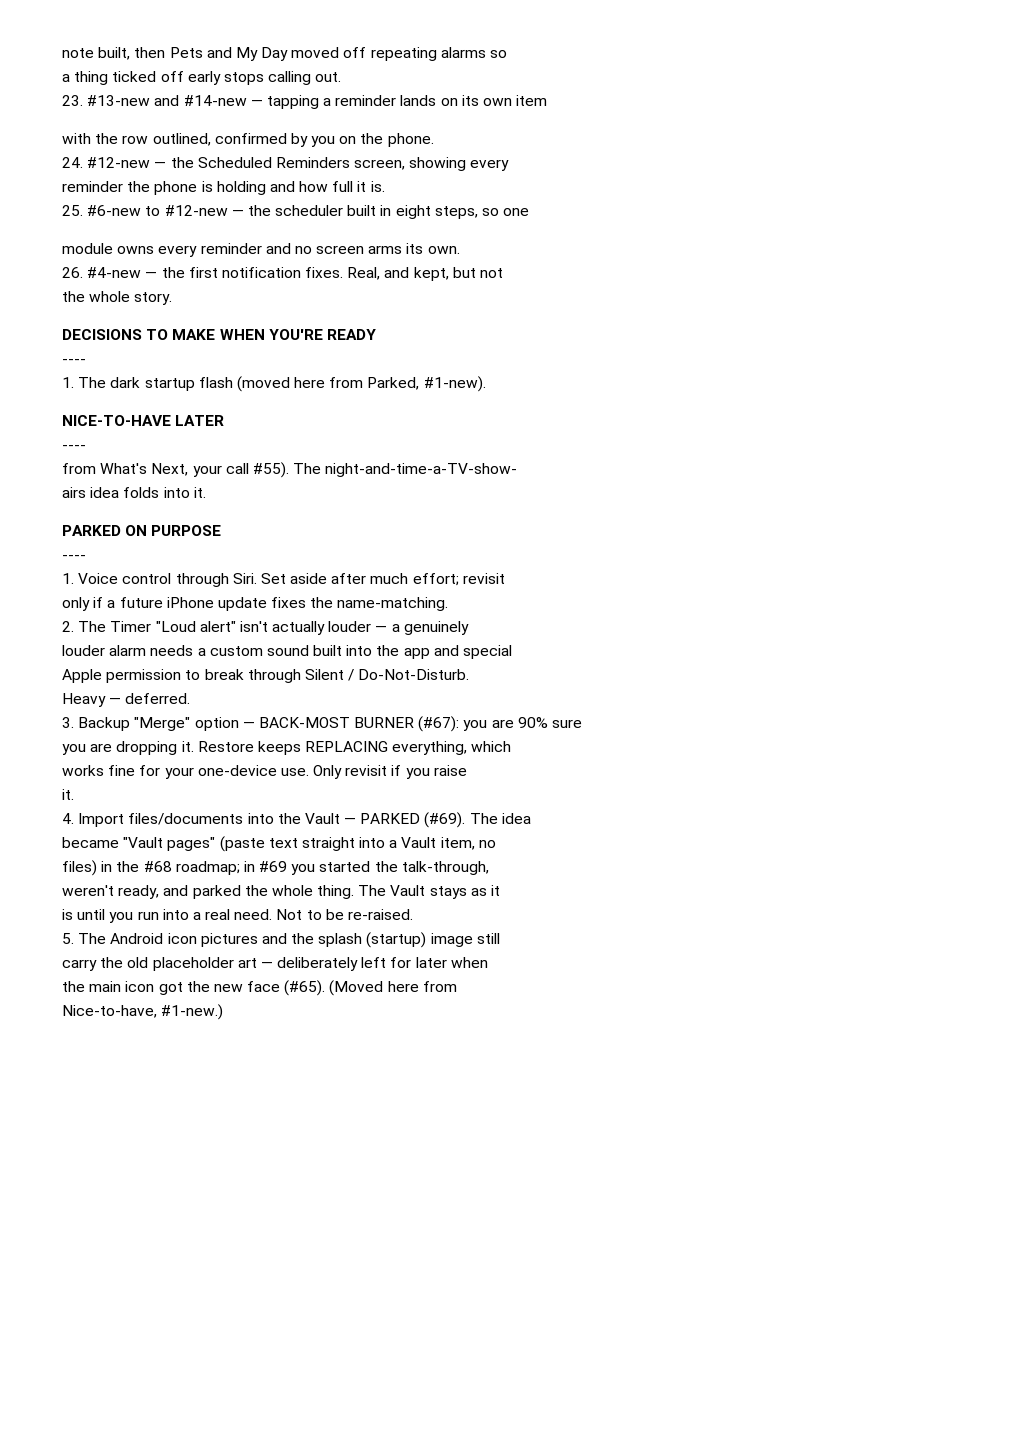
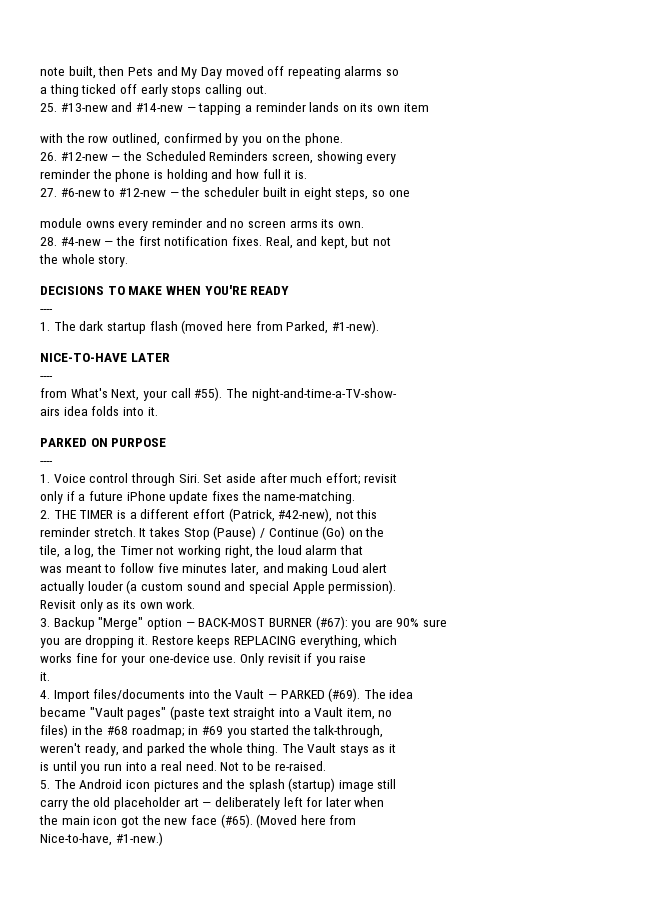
[62,95,83,106] 23. -> [40,103,57,112] 25.
[62,157,83,168] 24. -> [40,152,57,161] 26.
[62,205,83,216] 25. -> [40,188,57,197] 27.
[62,267,83,278] 26. -> [40,237,57,246] 28.
[78,621,469,635] [62,645,513,659] [62,669,470,683] [62,693,191,707] The Timer "Loud alert" isn't actually louder — a genuinely // louder alarm needs a custom sound built into the app and special // Apple permission to break through Silent / Do-Not-Disturb. // Heavy — deferred. -> [53,508,378,522] [40,526,385,540] [39,545,364,558] [40,563,388,576] [40,580,397,594] [40,599,196,612] THE TIMER is a different effort (Patrick, #42-new), not this // reminder stretch. It takes Stop (Pause) / Continue (Go) on the // tile, a log, the Timer not working right, the loud alarm that // was meant to follow five minutes later, and making Loud alert // actually louder (a custom sound and special Apple permission). // Revisit only as its own work.

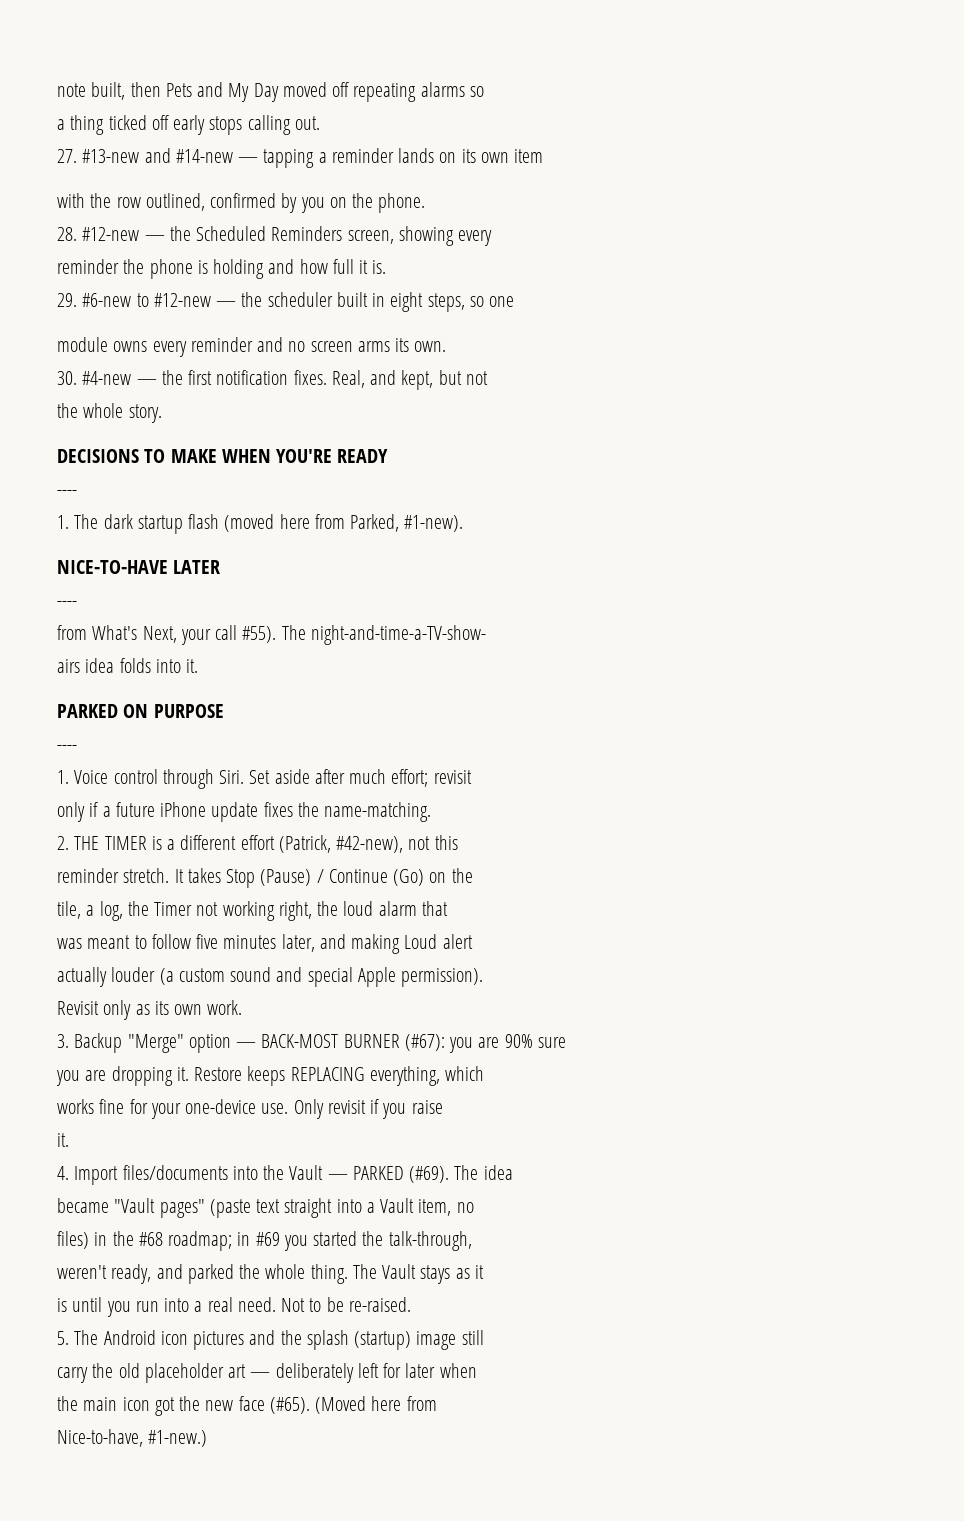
[40,103,57,112] 25. -> [57,149,77,163] 27.
[40,152,57,161] 26. -> [57,227,77,241] 28.
[40,188,57,197] 27. -> [57,293,77,307] 29.
[40,237,57,246] 28. -> [57,371,77,385] 30.

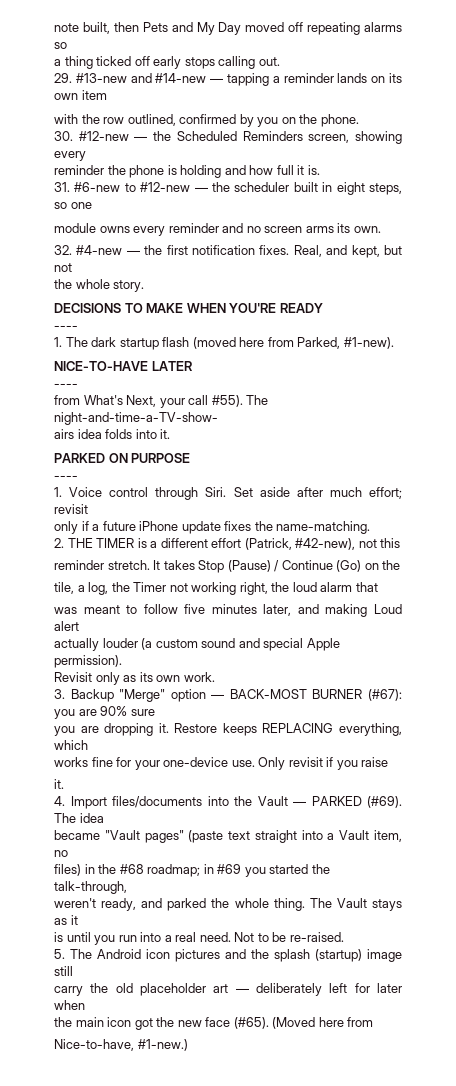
[57,149,77,163] 27. -> [54,73,72,83] 29.
[57,227,77,241] 28. -> [54,131,73,141] 30.
[57,293,77,307] 29. -> [54,182,70,192] 31.
[57,371,77,385] 30. -> [54,245,72,255] 32.

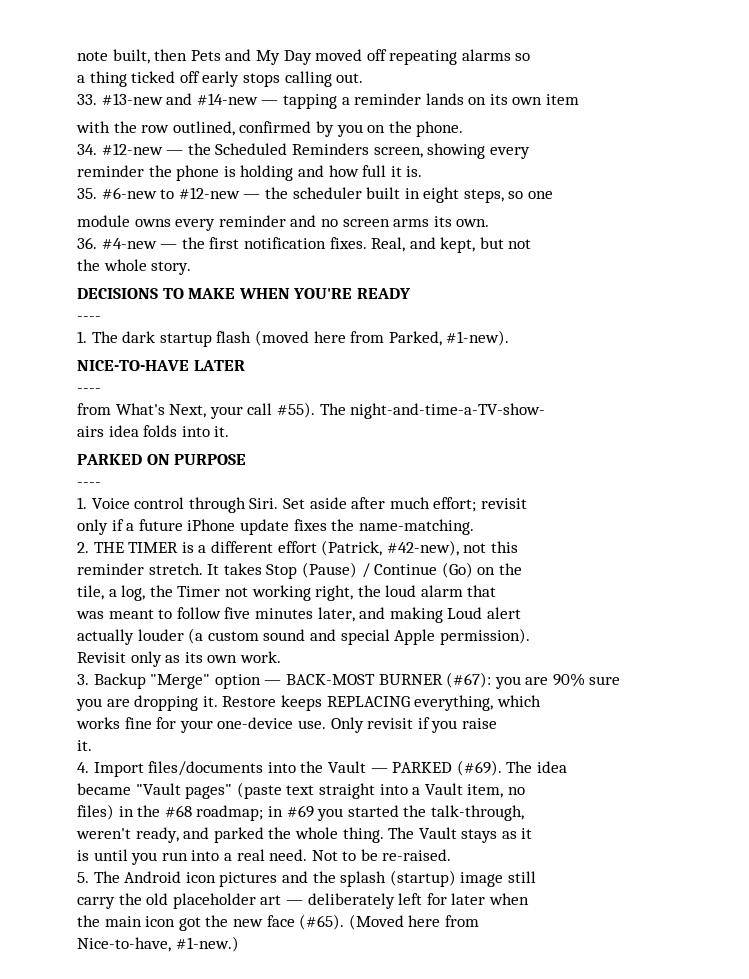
[54,73,72,83] 29. -> [77,94,97,105] 33.
[54,131,73,141] 30. -> [77,144,97,155] 34.
[54,182,70,192] 31. -> [77,188,97,199] 35.
[54,245,72,255] 32. -> [77,237,97,249] 36.

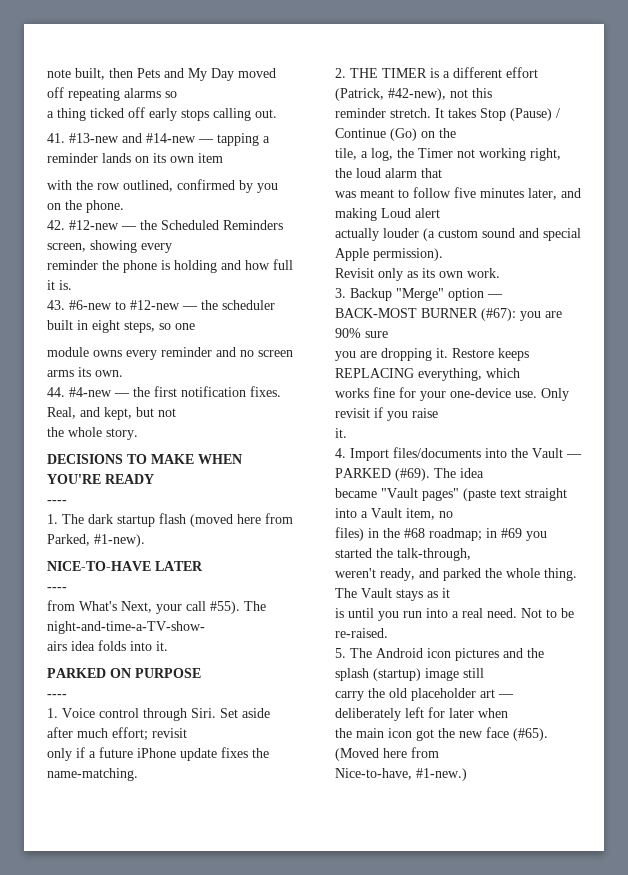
[77,94,97,105] 33. -> [47,133,65,143] 41.
[77,144,97,155] 34. -> [47,220,65,230] 42.
[77,188,97,199] 35. -> [47,300,65,310] 43.
[77,237,97,249] 36. -> [47,387,65,397] 44.

